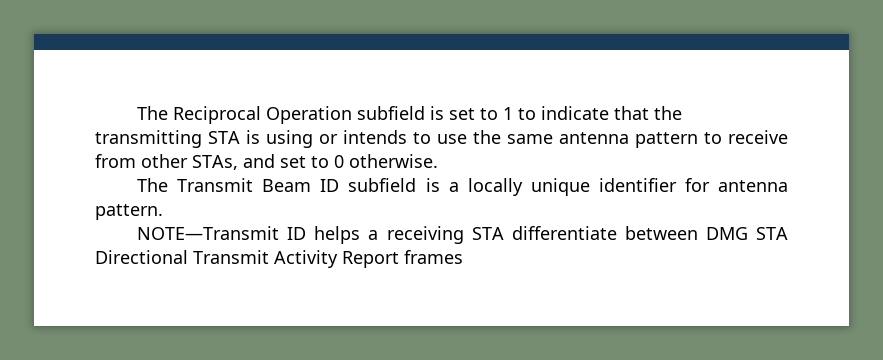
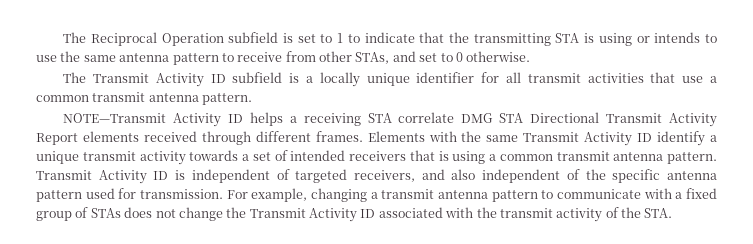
[262,179,312,192] Beam -> [155,73,204,87] Activity
(710, 185) none -> [505,72,717,83] [36,92,146,102] all transmit activities that use a common transmit
(280, 233) none -> [173,113,222,127] Activity
[511,226,698,240] differentiate between -> [398,112,455,123] correlate
[404,250,463,264] frames -> [82,131,718,146] [36,150,717,165] [36,169,717,184] [36,188,717,202] [36,207,673,222] elements received through different frames. Elements with the same Transmit Activity ID identify a unique transmit activity towards a set of intended receivers that is using a common transmit antenna pattern. Transmit Activity ID is independent of targeted receivers, and also independent of the specific antenna pattern used for transmission. For example, changing a transmit antenna pattern to communicate with a fixed group of STAs does not change the Transmit Activity ID associated with the transmit activity of the STA.

